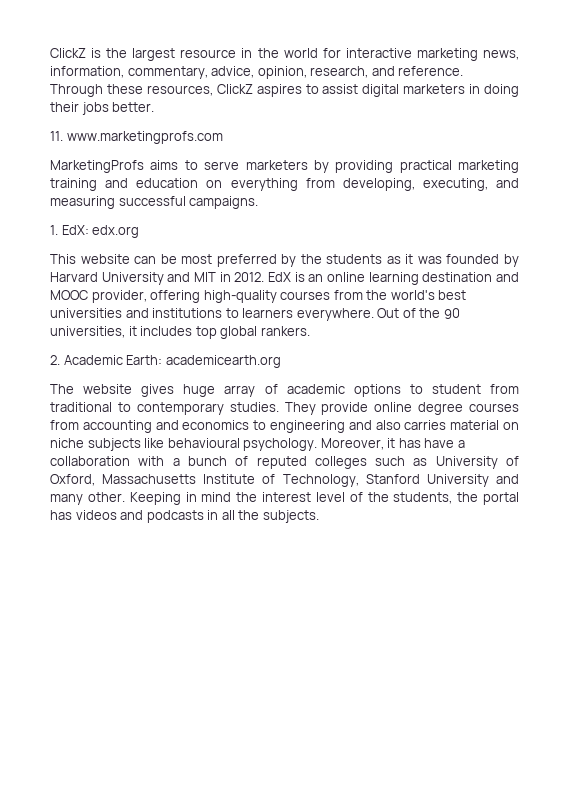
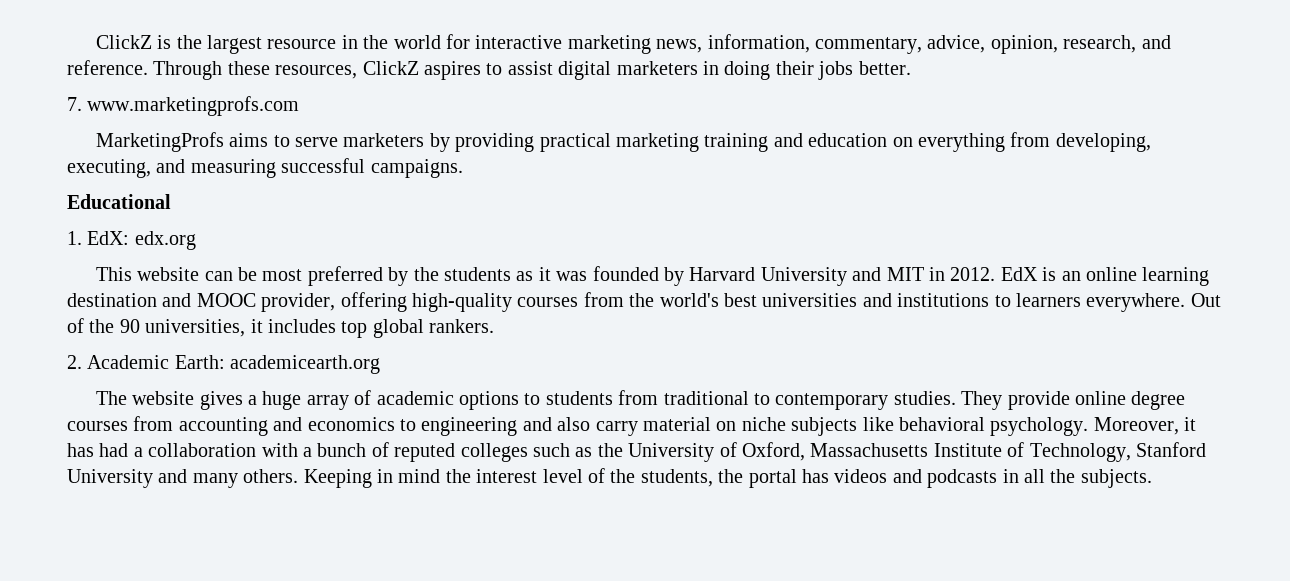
[50,131,63,141] 11. -> [67,97,82,111] 7.
(259, 202) none -> [67,194,171,209] // Educational
(175, 390) none -> [248,395,258,405] a
[431,384,481,394] student -> [545,391,613,405] students
[404,420,447,430] carries -> [595,421,638,436] carry
[167,438,240,448] behavioural -> [898,417,985,431] behavioral
[424,438,455,448] have -> [99,443,129,457] had
(428, 462) none -> [597,443,623,457] the
[87,492,125,502] other. -> [243,469,299,483] others.

